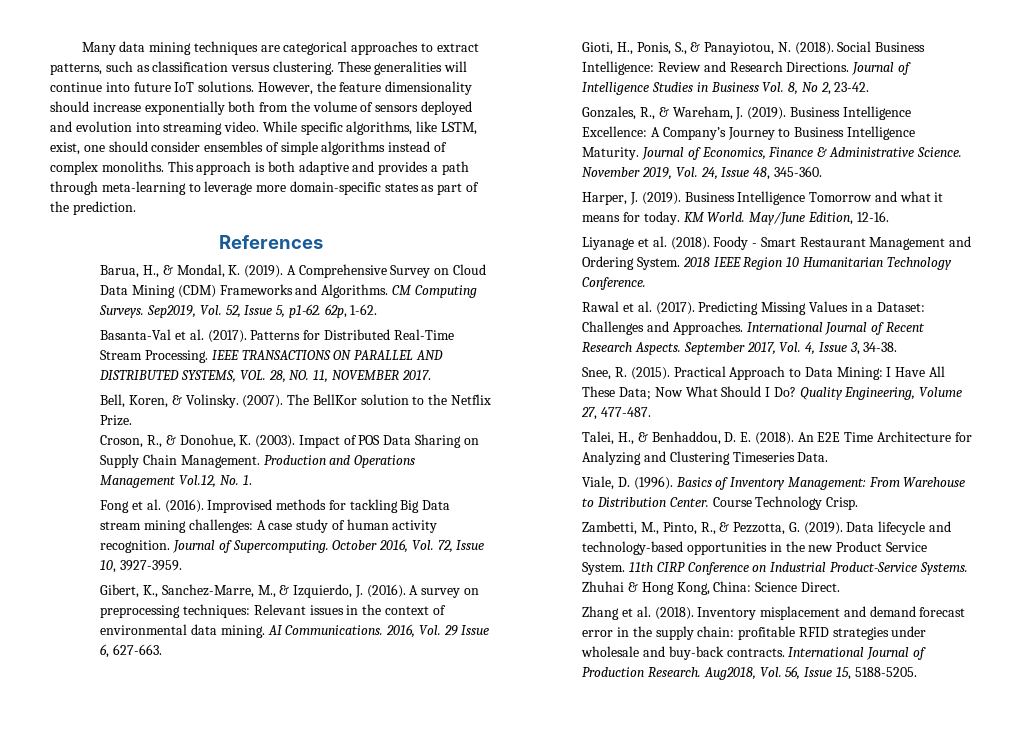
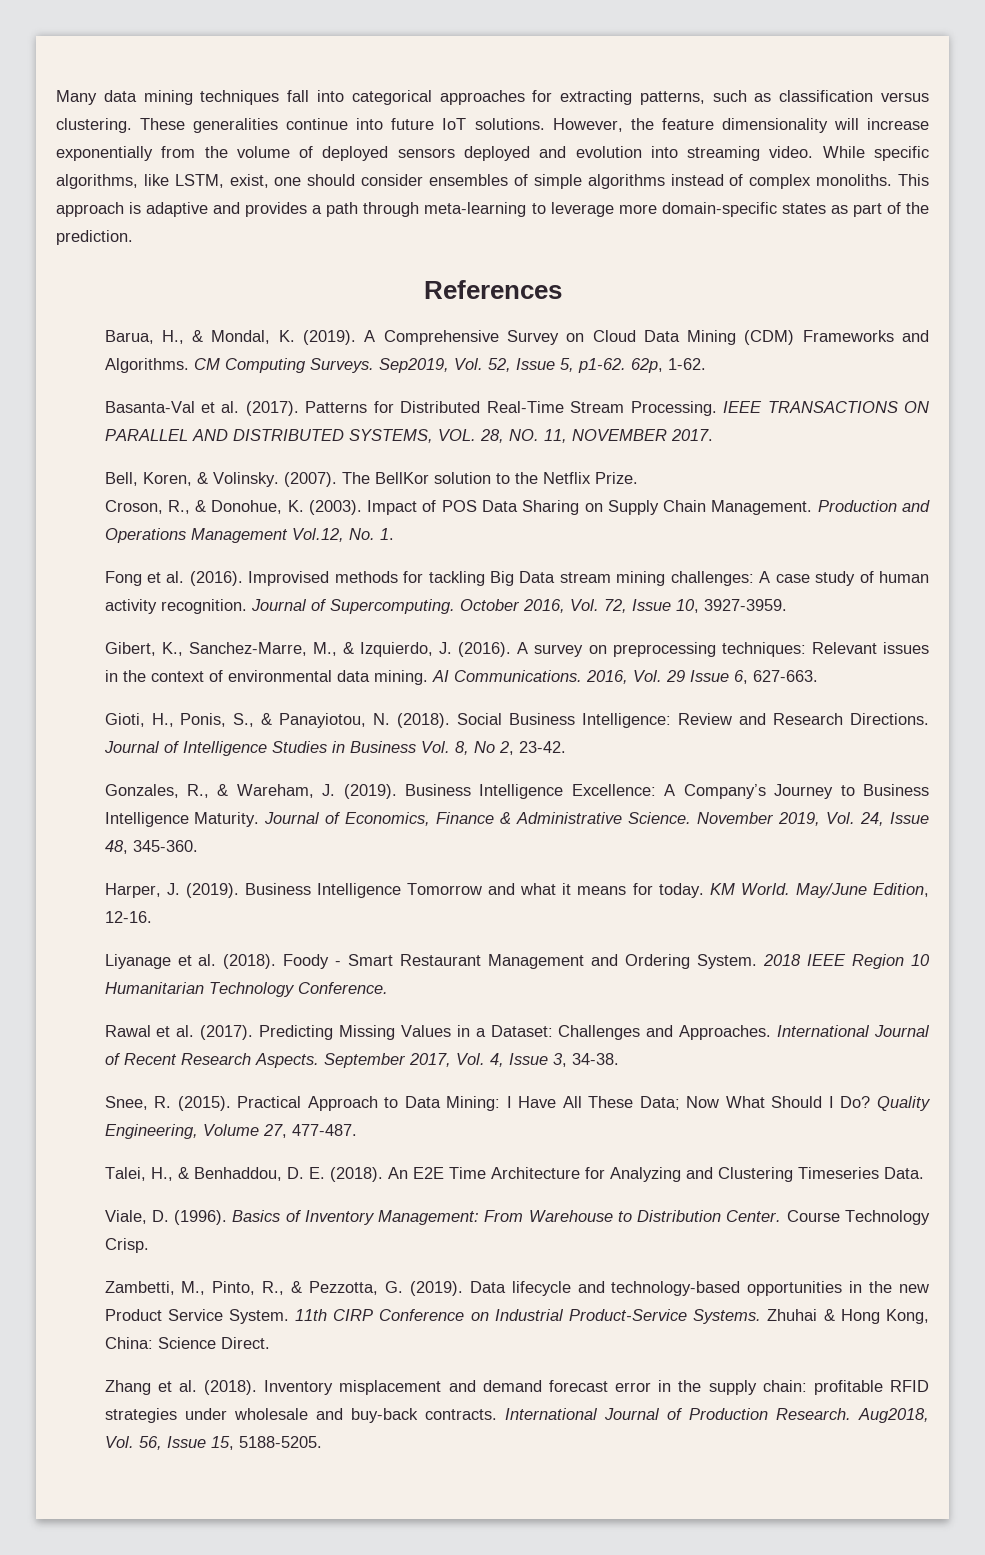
[260,41,479,55] are categorical approaches to extract -> [287,90,633,105] fall into categorical approaches for extracting
[444,61,468,72] will -> (279, 125) none
[50,101,89,112] should -> [833,118,859,130] will
[228,101,256,112] both -> (153, 153) none
(374, 107) none -> [322,146,389,161] deployed
[267,161,295,172] both -> (142, 208) none

